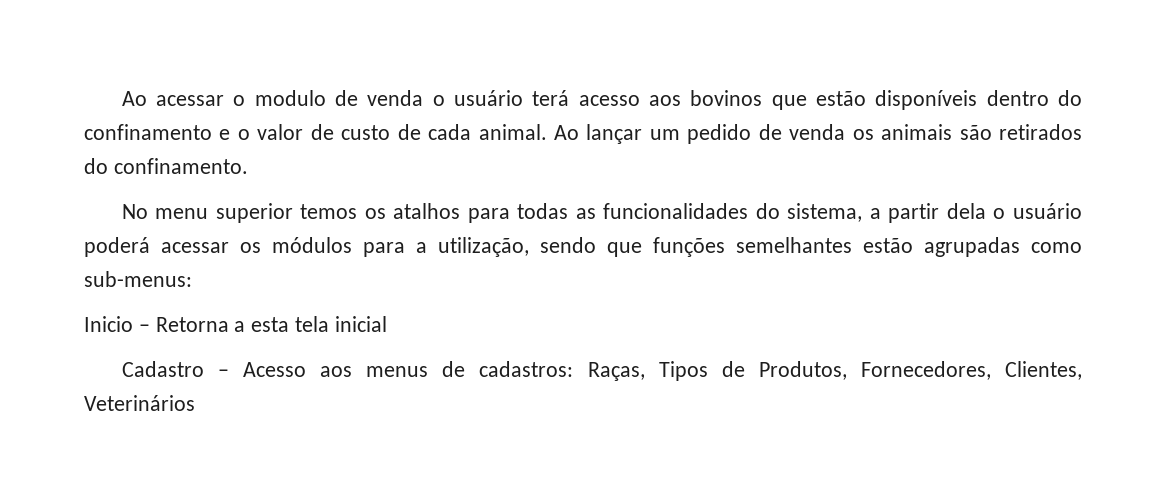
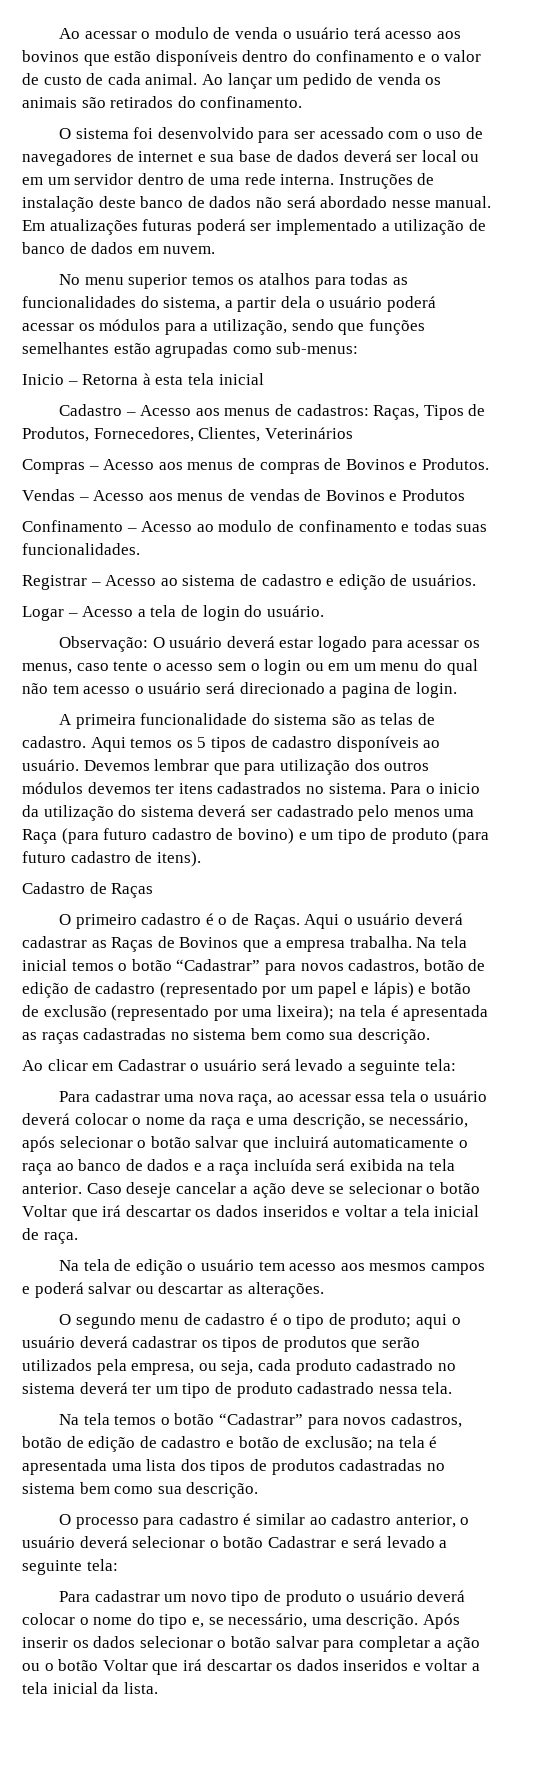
(248, 166) none -> [59,127,483,143] [22,150,480,166] [22,173,435,189] [22,196,492,212] [22,219,486,235] [22,242,216,254] // O sistema foi desenvolvido para ser acessado com o uso de navegadores de internet e sua base de dados deverá ser local ou em um servidor dentro de uma rede interna. Instruções de instalação deste banco de dados não será abordado nesse manual. Em atualizações futuras poderá ser implementado a utilização de banco de dados em nuvem.
[234,321,246,332] a -> [142,373,151,385] à
(195, 403) none -> [22,458,489,474] [22,489,465,501] [22,520,488,532] [22,543,140,555] [22,574,476,590] [22,605,324,621] [59,636,480,652] [22,659,478,675] [22,682,457,698] [59,713,435,729] [22,736,441,752] [22,759,430,775] [22,782,481,794] [22,805,475,821] [22,828,490,844] [22,851,201,867] [22,882,154,898] [59,913,463,929] [22,936,467,952] [22,959,486,975] [22,982,471,998] [22,1005,489,1021] [22,1028,430,1044] [22,1059,456,1075] [59,1090,487,1106] [22,1113,468,1129] [22,1136,468,1152] [22,1159,456,1175] [22,1182,480,1198] [22,1205,480,1221] [22,1228,78,1244] [59,1259,485,1275] [22,1282,324,1298] [59,1313,461,1329] [22,1336,420,1352] [22,1359,456,1375] [22,1382,453,1398] [59,1413,462,1429] [22,1436,438,1452] [22,1459,445,1475] [22,1482,259,1498] [59,1513,470,1529] [22,1536,448,1548] [22,1559,118,1575] [59,1590,466,1606] [22,1613,460,1629] [22,1636,480,1652] [22,1659,481,1675] [22,1682,158,1694] // Compras – Acesso aos menus de compras de Bovinos e Produtos. // Vendas – Acesso aos menus de vendas de Bovinos e Produtos // Confinamento – Acesso ao modulo de confinamento e todas suas funcionalidades. // Registrar – Acesso ao sistema de cadastro e edição de usuários. // Logar – Acesso a tela de login do usuário. // Observação: O usuário deverá estar logado para acessar os menus, caso tente o acesso sem o login ou em um menu do qual não tem acesso o usuário será direcionado a pagina de login. // A primeira funcionalidade do sistema são as telas de cadastro. Aqui temos os 5 tipos de cadastro disponíveis ao usuário. Devemos lembrar que para utilização dos outros módulos devemos ter itens cadastrados no sistema. Para o inicio da utilização do sistema deverá ser cadastrado pelo menos uma Raça (para futuro cadastro de bovino) e um tipo de produto (para futuro cadastro de itens). // Cadastro de Raças // O primeiro cadastro é o de Raças. Aqui o usuário deverá cadastrar as Raças de Bovinos que a empresa trabalha. Na tela inicial temos o botão “Cadastrar” para novos cadastros, botão de edição de cadastro (representado por um papel e lápis) e botão de exclusão (representado por uma lixeira); na tela é apresentada as raças cadastradas no sistema bem como sua descrição. // Ao clicar em Cadastrar o usuário será levado a seguinte tela: // Para cadastrar uma nova raça, ao acessar essa tela o usuário deverá colocar o nome da raça e uma descrição, se necessário, após selecionar o botão salvar que incluirá automaticamente o raça ao banco de dados e a raça incluída será exibida na tela anterior. Caso deseje cancelar a ação deve se selecionar o botão Voltar que irá descartar os dados inseridos e voltar a tela inicial de raça. // Na tela de edição o usuário tem acesso aos mesmos campos e poderá salvar ou descartar as alterações. // O segundo menu de cadastro é o tipo de produto; aqui o usuário deverá cadastrar os tipos de produtos que serão utilizados pela empresa, ou seja, cada produto cadastrado no sistema deverá ter um tipo de produto cadastrado nessa tela. // Na tela temos o botão “Cadastrar” para novos cadastros, botão de edição de cadastro e botão de exclusão; na tela é apresentada uma lista dos tipos de produtos cadastradas no sistema bem como sua descrição. // O processo para cadastro é similar ao cadastro anterior, o usuário deverá selecionar o botão Cadastrar e será levado a seguinte tela: // Para cadastrar um novo tipo de produto o usuário deverá colocar o nome do tipo e, se necessário, uma descrição. Após inserir os dados selecionar o botão salvar para completar a ação ou o botão Voltar que irá descartar os dados inseridos e voltar a tela inicial da lista.

